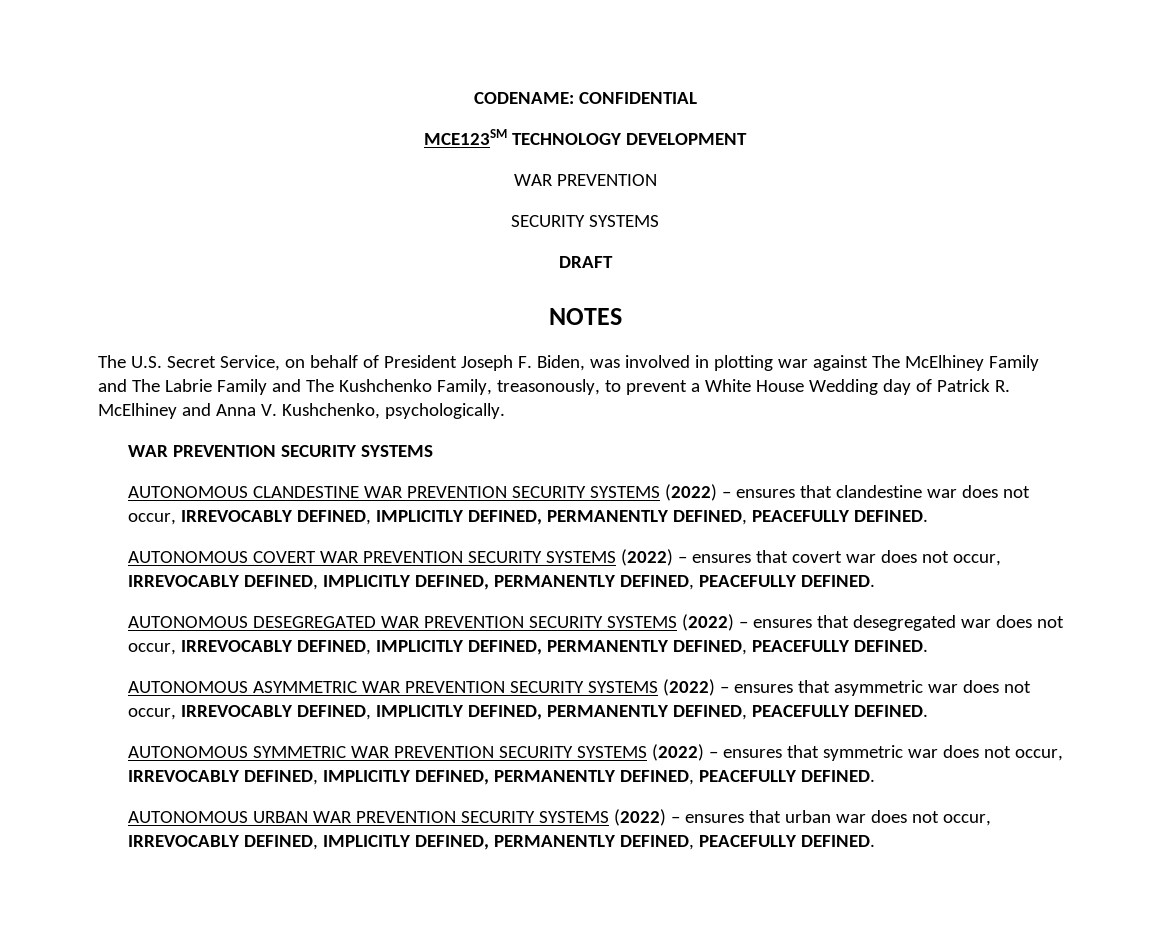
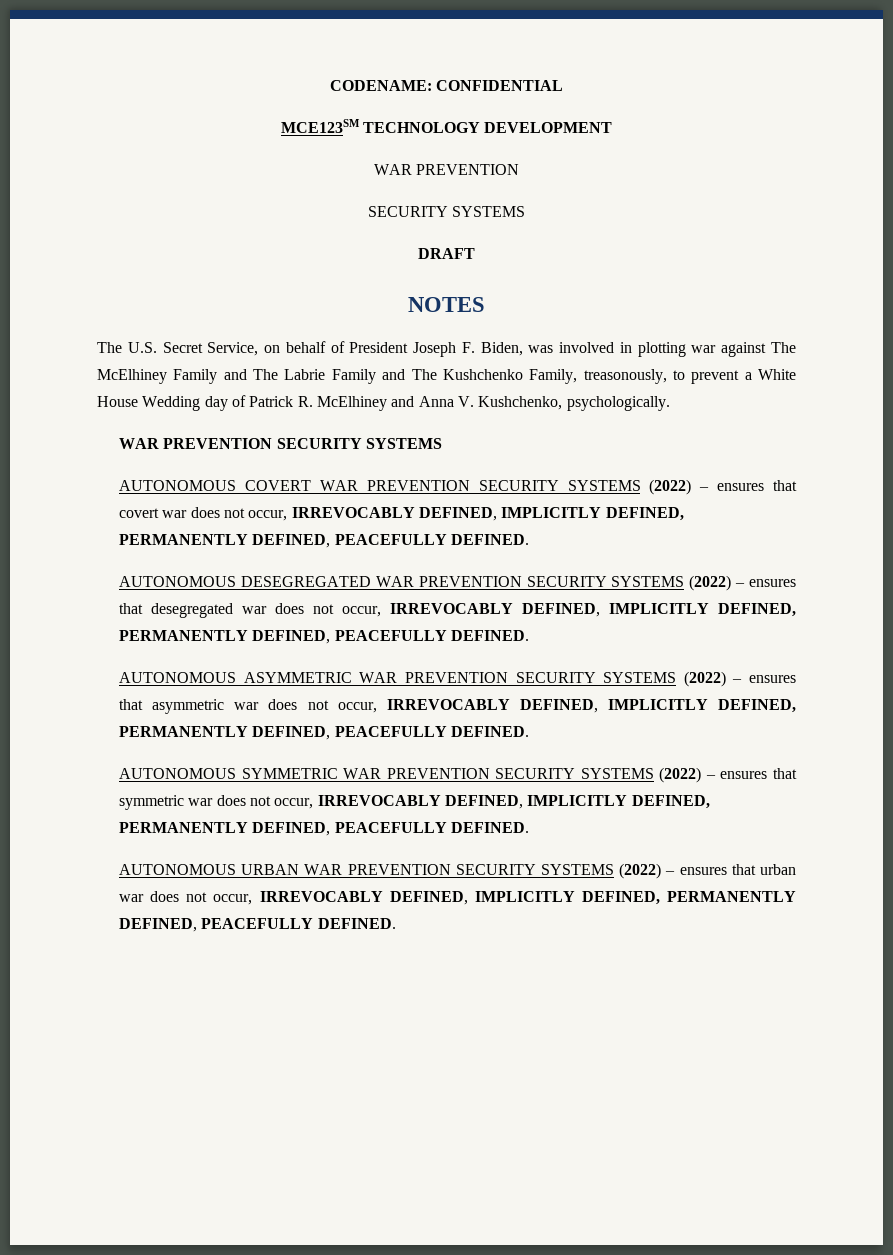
[128,484,1030,501] [128,510,929,525] // AUTONOMOUS CLANDESTINE WAR PREVENTION SECURITY SYSTEMS (2022) – ensures that clandestine war does not occur, IRREVOCABLY DEFINED, IMPLICITLY DEFINED, PERMANENTLY DEFINED, PEACEFULLY DEFINED. -> (443, 443) none

